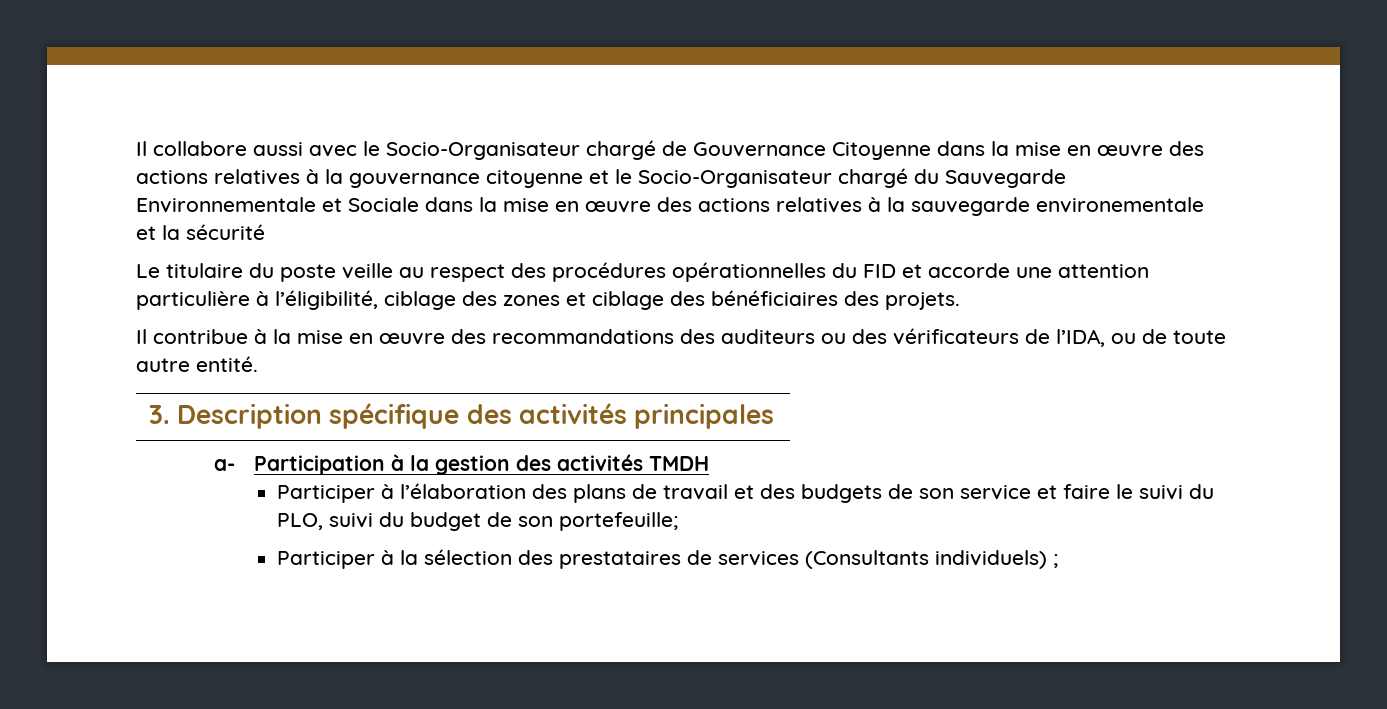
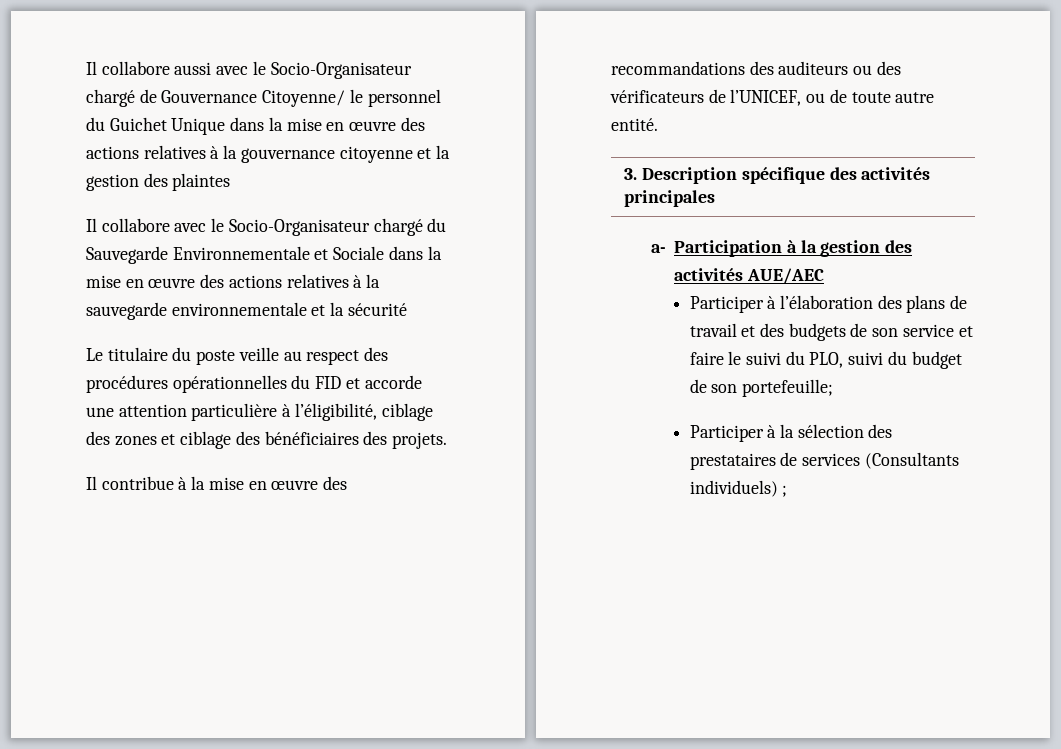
[832,142,931,160] Citoyenne -> [262,89,441,107] [86,117,226,135] Citoyenne/ le personnel du Guichet Unique
(609, 177) none -> [436,145,451,159] [86,173,231,191] [86,218,207,232] la gestion des plaintes // Il collabore avec
[1036,197,1204,213] environementale -> [171,302,307,316] environnementale
[1056,329,1105,347] l’IDA, -> [730,89,802,106] l’UNICEF,
[648,456,709,471] TMDH -> [746,268,824,284] AUE/AEC

